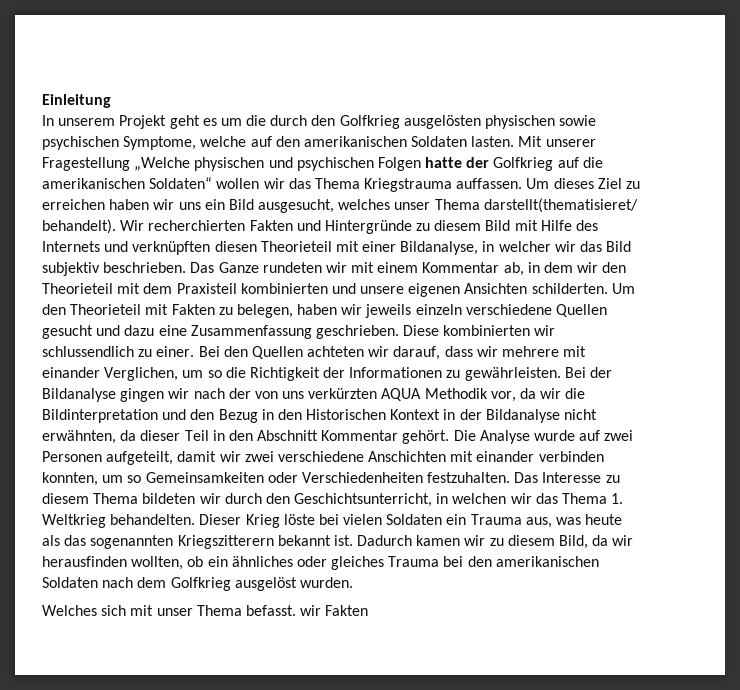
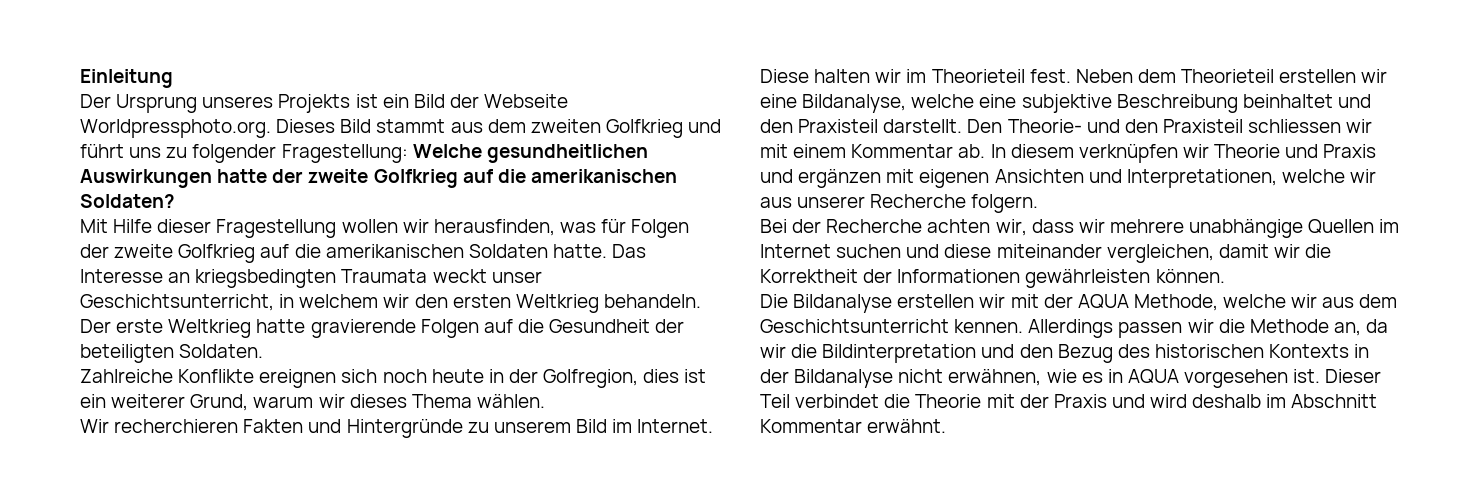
[42,115,597,129] [42,136,596,150] [42,157,421,171] In unserem Projekt geht es um die durch den Golfkrieg ausgelösten physischen sowie psychischen Symptome, welche auf den amerikanischen Soldaten lasten. Mit unserer Fragestellung „Welche physischen und psychischen Folgen -> [80,94,569,113] [80,119,722,138] [80,144,648,163] [80,169,212,188] Der Ursprung unseres Projekts ist ein Bild der Webseite Worldpressphoto.org. Dieses Bild stammt aus dem zweiten Golfkrieg und führt uns zu folgender Fragestellung: Welche gesundheitlichen Auswirkungen
[493,157,603,171] [42,177,641,192] [42,198,638,213] [42,219,599,234] [42,241,632,255] [42,262,627,276] [42,283,635,297] [42,304,608,318] [42,325,556,339] [42,346,587,360] [42,367,613,381] [42,388,516,402] Golfkrieg auf die amerikanischen Soldaten“ wollen wir das Thema Kriegstrauma auffassen. Um dieses Ziel zu erreichen haben wir uns ein Bild ausgesucht, welches unser Thema darstellt(thematisieret/ behandelt). Wir recherchierten Fakten und Hintergründe zu diesem Bild mit Hilfe des Internets und verknüpften diesen Theorieteil mit einer Bildanalyse, in welcher wir das Bild subjektiv beschrieben. Das Ganze rundeten wir mit einem Kommentar ab, in dem wir den Theorieteil mit dem Praxisteil kombinierten und unsere eigenen Ansichten schilderten. Um den Theorieteil mit Fakten zu belegen, haben wir jeweils einzeln verschiedene Quellen gesucht und dazu eine Zusammenfassung geschrieben. Diese kombinierten wir schlussendlich zu einer. Bei den Quellen achteten wir darauf, dass wir mehrere mit einander Verglichen, um so die Richtigkeit der Informationen zu gewährleisten. Bei der Bildanalyse gingen wir nach der von uns verkürzten AQUA Methodik vor, -> [308,169,677,188] [80,194,175,208] [80,219,690,238] [80,244,647,263] [80,269,542,288] [80,294,701,313] [80,319,685,338] [80,344,264,363] [80,369,707,388] [80,394,545,411] [80,419,714,438] [760,69,1388,83] [760,94,1371,113] [760,119,1373,133] [760,144,1377,163] [760,169,1377,188] [760,194,1039,213] [760,219,1400,238] [760,244,1332,263] [760,269,1225,288] [760,294,1398,313] [760,319,1361,338] zweite Golfkrieg auf die amerikanischen Soldaten? // Mit Hilfe dieser Fragestellung wollen wir herausfinden, was für Folgen der zweite Golfkrieg auf die amerikanischen Soldaten hatte. Das Interesse an kriegsbedingten Traumata weckt unser Geschichtsunterricht, in welchem wir den ersten Weltkrieg behandeln. Der erste Weltkrieg hatte gravierende Folgen auf die Gesundheit der beteiligten Soldaten. // Zahlreiche Konflikte ereignen sich noch heute in der Golfregion, dies ist ein weiterer Grund, warum wir dieses Thema wählen. // Wir recherchieren Fakten und Hintergründe zu unserem Bild im Internet. Diese halten wir im Theorieteil fest. Neben dem Theorieteil erstellen wir eine Bildanalyse, welche eine subjektive Beschreibung beinhaltet und den Praxisteil darstellt. Den Theorie- und den Praxisteil schliessen wir mit einem Kommentar ab. In diesem verknüpfen wir Theorie und Praxis und ergänzen mit eigenen Ansichten und Interpretationen, welche wir aus unserer Recherche folgern. // Bei der Recherche achten wir, dass wir mehrere unabhängige Quellen im Internet suchen und diese miteinander vergleichen, damit wir die Korrektheit der Informationen gewährleisten können. // Die Bildanalyse erstellen wir mit der AQUA Methode, welche wir aus dem Geschichtsunterricht kennen. Allerdings passen wir die Methode an,
[261,409,598,423] [42,430,634,444] [42,451,604,465] [42,472,620,486] [42,493,624,507] [42,514,623,528] [42,535,634,549] [42,556,599,570] [42,577,353,591] [42,605,369,616] in den Historischen Kontext in der Bildanalyse nicht erwähnten, da dieser Teil in den Abschnitt Kommentar gehört. Die Analyse wurde auf zwei Personen aufgeteilt, damit wir zwei verschiedene Anschichten mit einander verbinden konnten, um so Gemeinsamkeiten oder Verschiedenheiten festzuhalten. Das Interesse zu diesem Thema bildeten wir durch den Geschichtsunterricht, in welchen wir das Thema 1. Weltkrieg behandelten. Dieser Krieg löste bei vielen Soldaten ein Trauma aus, was heute als das sogenannten Kriegszitterern bekannt ist. Dadurch kamen wir zu diesem Bild, da wir herausfinden wollten, ob ein ähnliches oder gleiches Trauma bei den amerikanischen Soldaten nach dem Golfkrieg ausgelöst wurden. // Welches sich mit unser Thema befasst. wir Fakten -> [1117,344,1370,358] [760,369,1382,388] [760,394,1378,408] [760,419,947,433] des historischen Kontexts in der Bildanalyse nicht erwähnen, wie es in AQUA vorgesehen ist. Dieser Teil verbindet die Theorie mit der Praxis und wird deshalb im Abschnitt Kommentar erwähnt.

